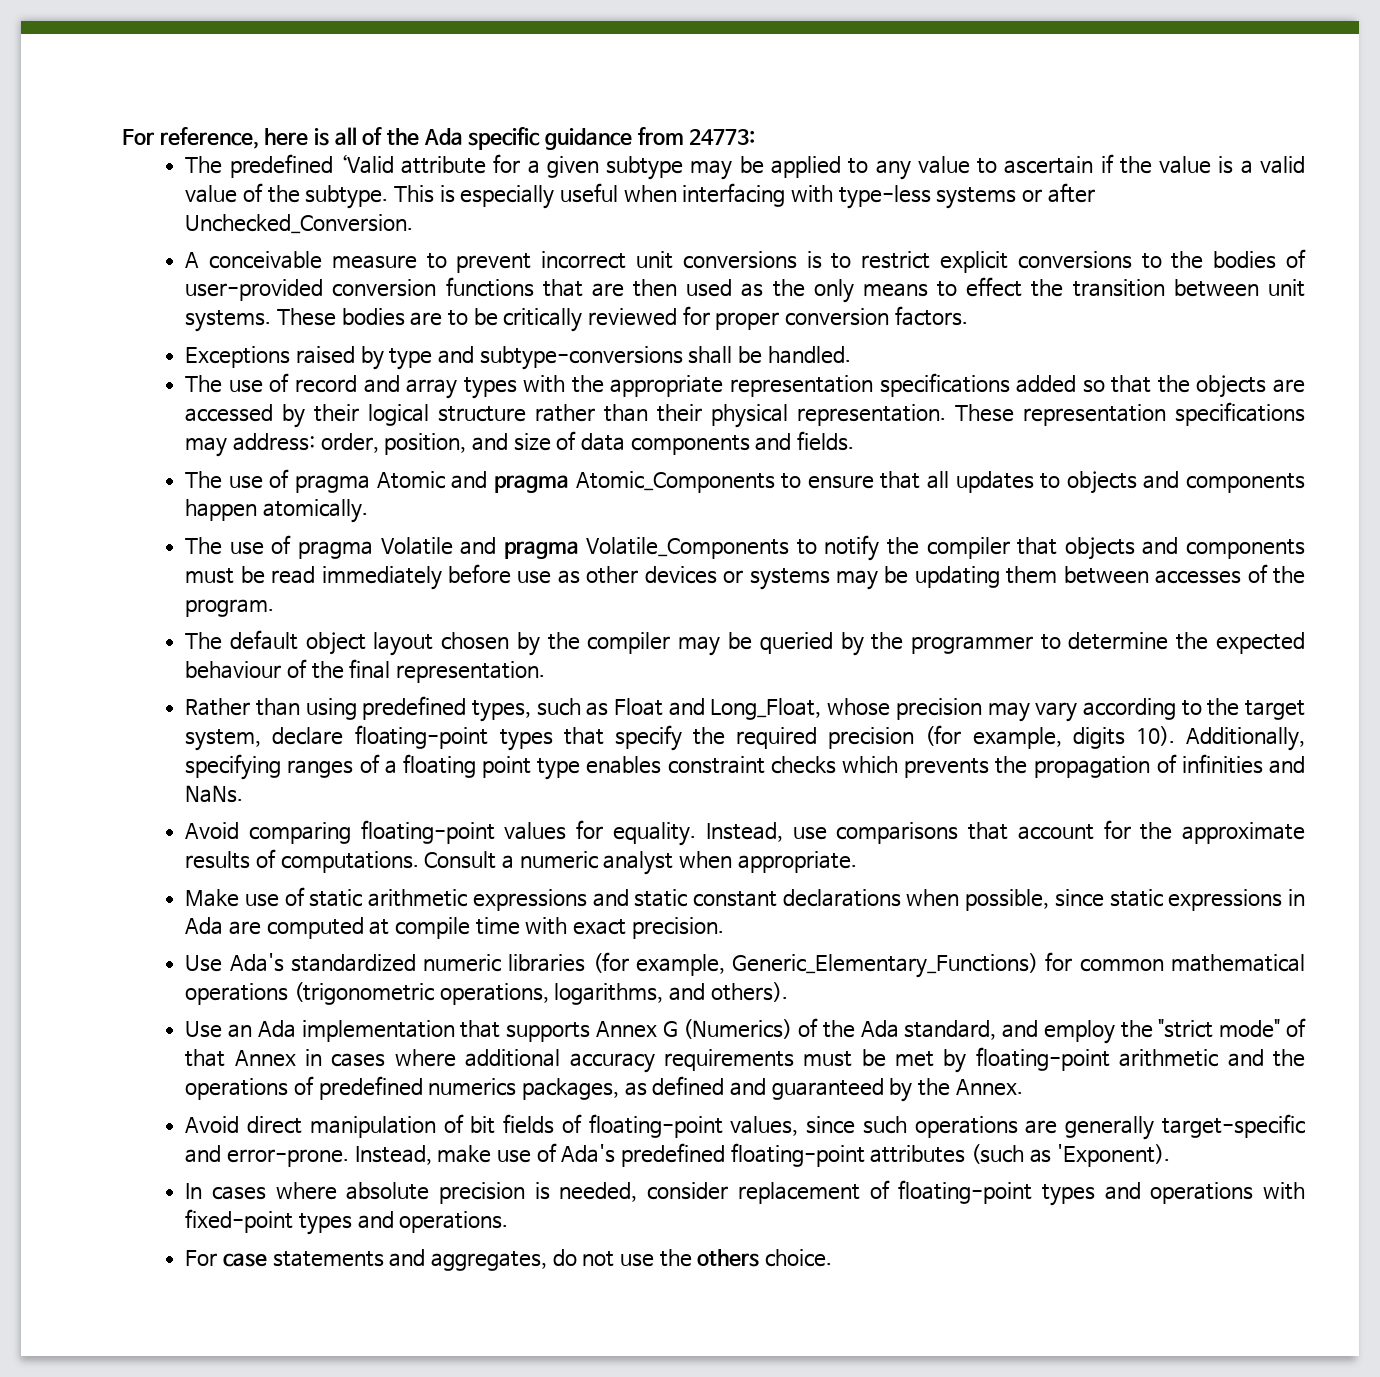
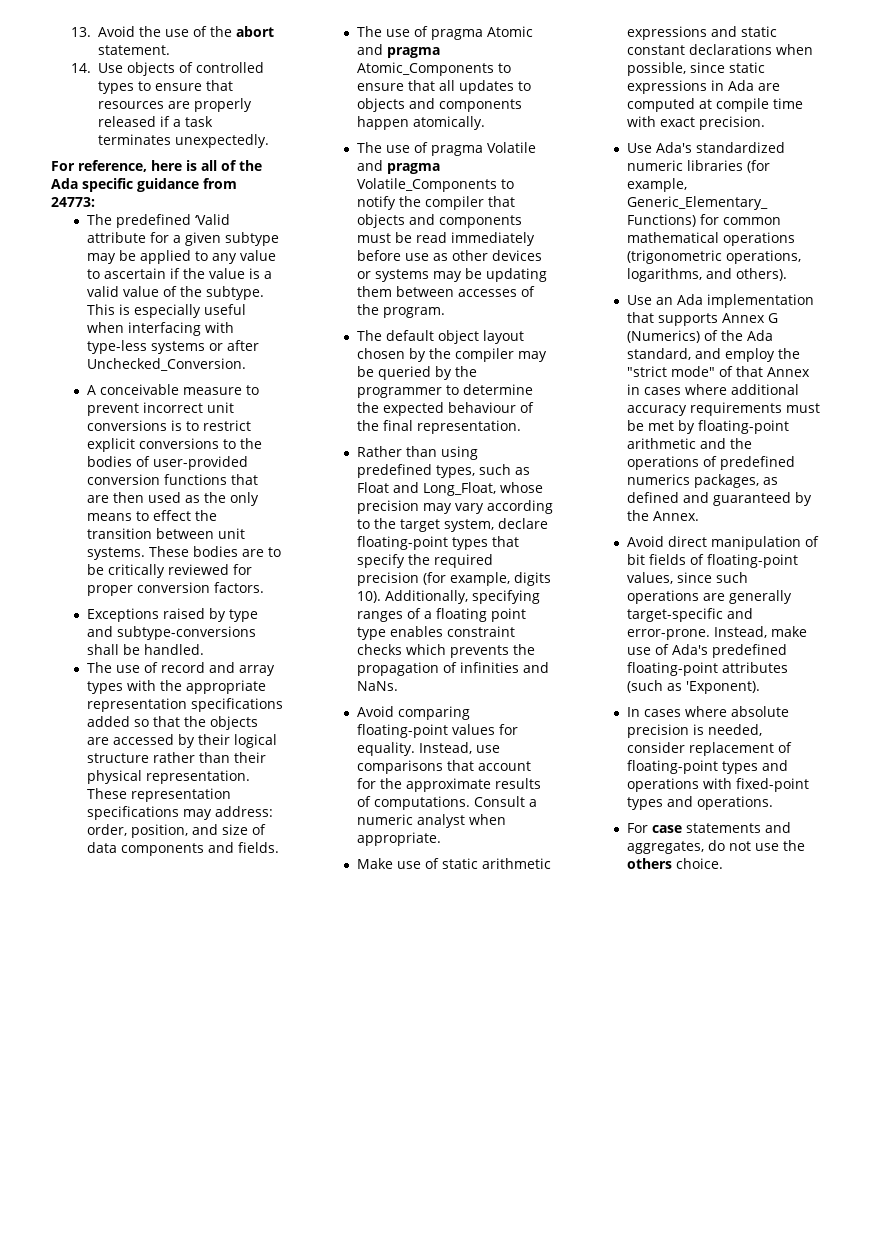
(122, 137) none -> [71,26,275,37] [98,45,171,55] [71,62,265,76] [98,80,234,94] [98,98,253,112] [98,116,214,127] [98,134,270,148] 13. Avoid the use of the abort statement. // 14. Use objects of controlled types to ensure that resources are properly released if a task terminates unexpectedly. //

